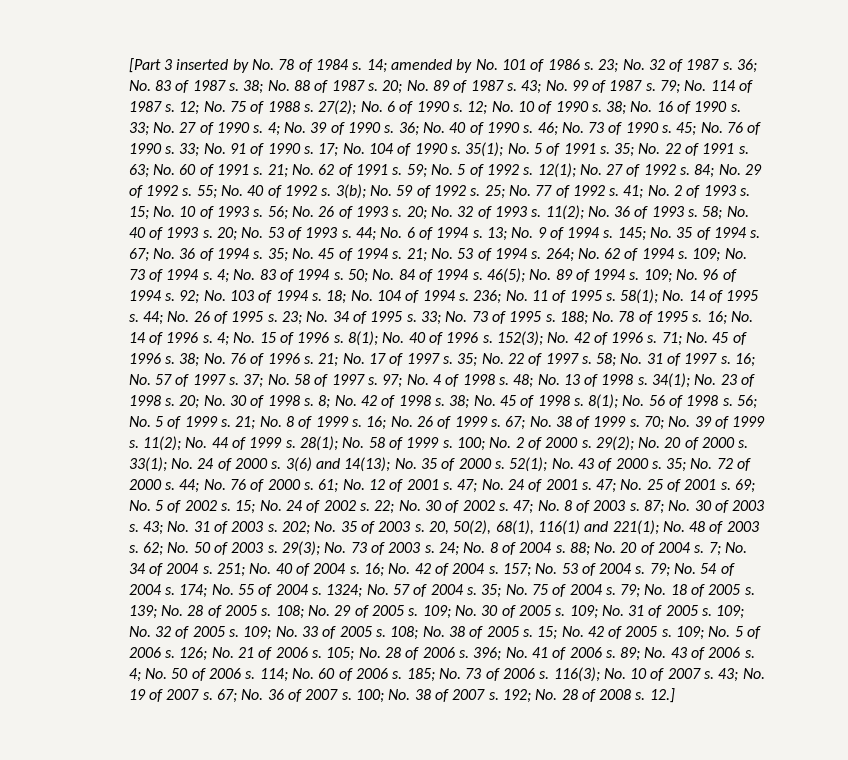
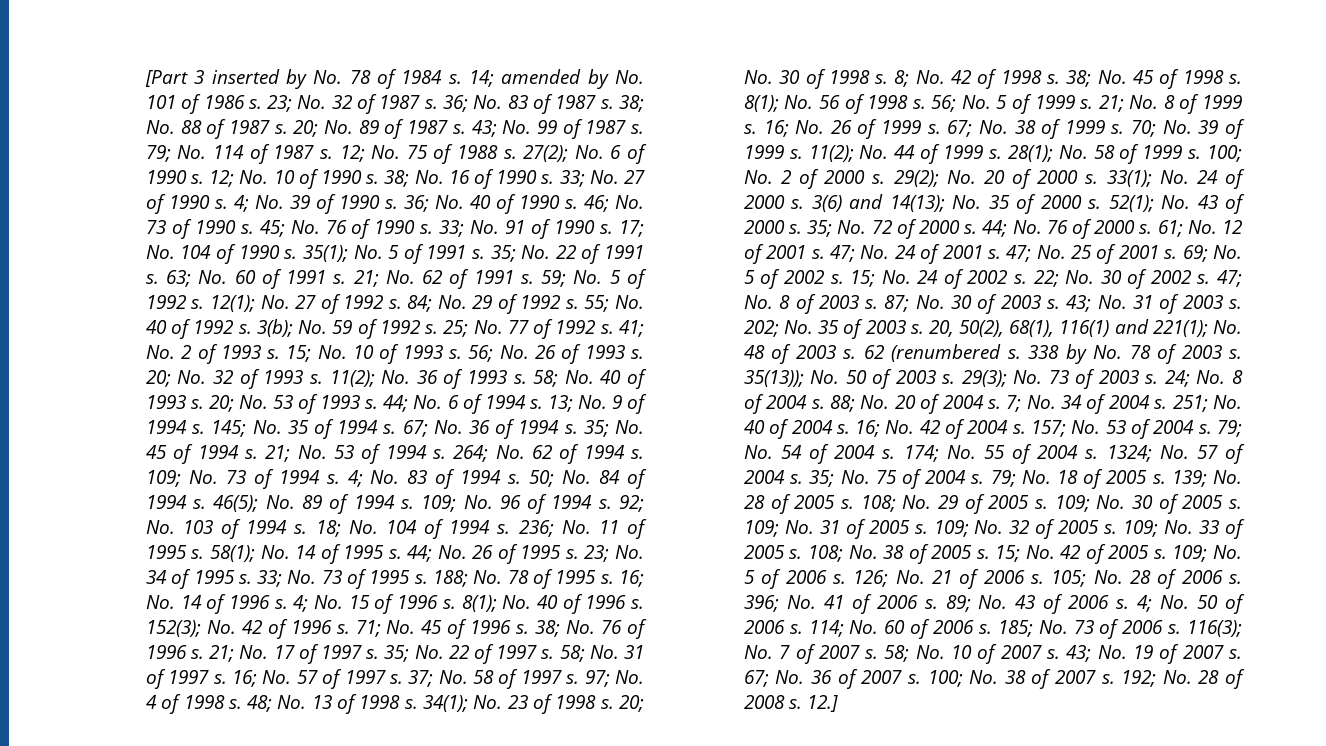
[143,542,164,556] 62; -> [863,344,1242,364] [743,370,804,387] 62 (renumbered s. 338 by No. 78 of 2003 s. 35(13));
(626, 673) none -> [779,644,945,664] 7 of 2007 s. 58; No.

